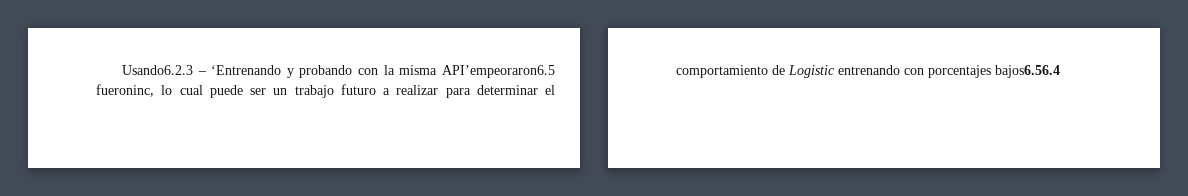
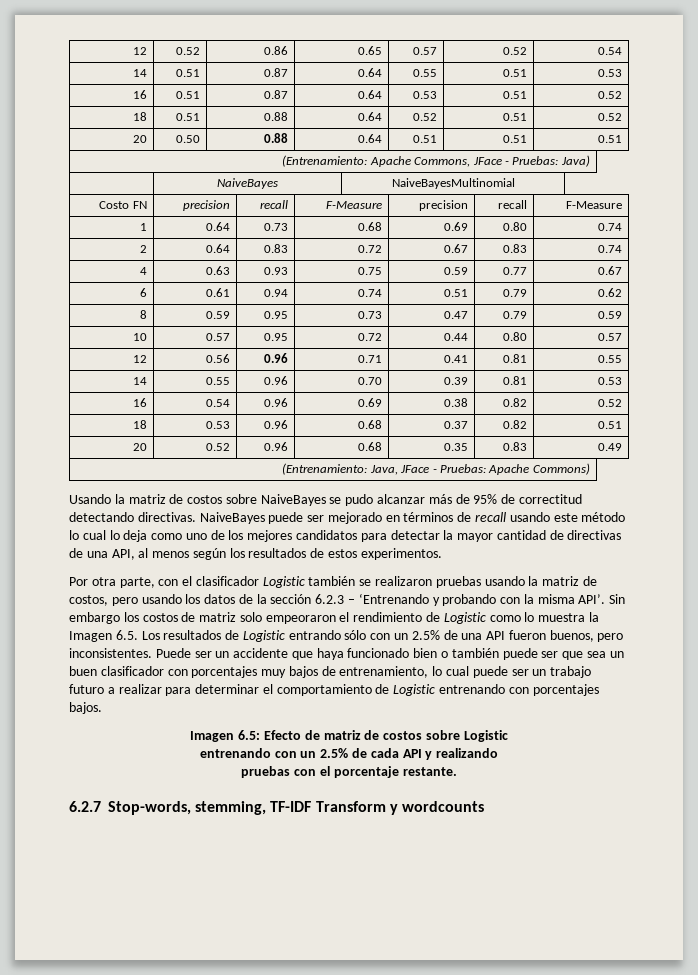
[121,65,193,75] Usando6.2.3 -> [132,47,147,55] [175,47,200,55] [263,46,288,55] [357,46,382,55] [412,47,437,55] [502,47,527,55] [597,47,622,55] [132,69,147,77] [175,69,200,77] [263,68,288,77] [357,68,382,77] [412,69,437,77] [502,69,527,77] [597,69,622,77] [132,90,147,99] [175,91,200,99] [263,90,288,99] [357,90,382,99] [412,91,437,99] [502,91,527,99] [597,91,622,99] [132,112,147,121] [175,113,200,121] [263,112,288,121] [357,112,382,121] [412,113,437,121] [502,113,527,121] [597,113,622,121] [132,135,147,143] [175,135,200,143] [263,133,288,143] [357,134,382,143] [412,135,437,143] [502,135,527,143] [597,135,622,143] [282,155,590,167] [217,178,278,189] [391,178,515,189] [99,201,147,209] [182,200,230,211] [259,200,288,209] [325,201,382,209] [418,200,468,211] [497,200,527,209] [565,201,622,209] [139,223,147,231] [205,222,230,231] [263,223,288,231] [357,222,382,231] [443,222,468,231] [502,222,527,231] [597,223,622,231] [139,245,147,253] [205,244,230,253] [263,244,288,253] [357,245,382,253] [443,244,468,253] [502,244,527,253] [597,245,622,253] [139,267,147,275] [205,266,230,275] [263,267,288,275] [357,267,382,275] [443,267,468,275] [502,267,527,275] [597,266,622,275] [139,288,147,297] [205,288,230,297] [263,289,288,297] [357,289,382,297] [443,289,468,297] [502,289,527,297] [597,288,622,297] [139,310,147,319] [205,311,230,319] [263,311,288,319] [357,311,382,319] [443,311,468,319] [502,311,527,319] [597,311,622,319] [132,333,147,341] [205,333,230,341] [263,333,288,341] [357,333,382,341] [443,333,468,341] [502,332,527,341] [597,333,622,341] [132,355,147,363] [205,354,230,363] [263,353,288,363] [357,355,382,363] [443,355,468,363] [502,354,527,363] [597,355,622,363] [132,377,147,385] [205,377,230,385] [263,376,288,385] [357,377,382,385] [443,377,468,385] [502,376,527,385] [597,377,622,385] [132,398,147,407] [205,399,230,407] [263,398,288,407] [357,398,382,407] [443,398,468,407] [502,398,527,407] [597,399,622,407] [132,420,147,429] [205,421,230,429] [263,420,288,429] [357,420,382,429] [443,421,468,429] [502,420,527,429] [597,421,622,429] [132,443,147,451] [205,443,230,451] [263,442,288,451] [357,442,382,451] [443,443,468,451] [502,442,527,451] [597,443,622,451] [282,463,590,475] [69,494,582,506] [69,512,626,524] [69,530,622,542] [69,548,442,560] [69,576,597,588] [69,594,345,606] 12 | 0.52 | 0.86 | 0.65 | 0.57 | 0.52 | 0.54 // 14 | 0.51 | 0.87 | 0.64 | 0.55 | 0.51 | 0.53 // 16 | 0.51 | 0.87 | 0.64 | 0.53 | 0.51 | 0.52 // 18 | 0.51 | 0.88 | 0.64 | 0.52 | 0.51 | 0.52 // 20 | 0.50 | 0.88 | 0.64 | 0.51 | 0.51 | 0.51 // (Entrenamiento: Apache Commons, JFace - Pruebas: Java) // | NaiveBayes | NaiveBayesMultinomial // Costo FN | precision | recall | F-Measure | precision | recall | F-Measure // 1 | 0.64 | 0.73 | 0.68 | 0.69 | 0.80 | 0.74 // 2 | 0.64 | 0.83 | 0.72 | 0.67 | 0.83 | 0.74 // 4 | 0.63 | 0.93 | 0.75 | 0.59 | 0.77 | 0.67 // 6 | 0.61 | 0.94 | 0.74 | 0.51 | 0.79 | 0.62 // 8 | 0.59 | 0.95 | 0.73 | 0.47 | 0.79 | 0.59 // 10 | 0.57 | 0.95 | 0.72 | 0.44 | 0.80 | 0.57 // 12 | 0.56 | 0.96 | 0.71 | 0.41 | 0.81 | 0.55 // 14 | 0.55 | 0.96 | 0.70 | 0.39 | 0.81 | 0.53 // 16 | 0.54 | 0.96 | 0.69 | 0.38 | 0.82 | 0.52 // 18 | 0.53 | 0.96 | 0.68 | 0.37 | 0.82 | 0.51 // 20 | 0.52 | 0.96 | 0.68 | 0.35 | 0.83 | 0.49 // (Entrenamiento: Java, JFace - Pruebas: Apache Commons) // Usando la matriz de costos sobre NaiveBayes se pudo alcanzar más de 95% de correctitud detectando directivas. NaiveBayes puede ser mejorado en términos de recall usando este método lo cual lo deja como uno de los mejores candidatos para detectar la mayor cantidad de directivas de una API, al menos según los resultados de estos experimentos. // Por otra parte, con el clasificador Logistic también se realizaron pruebas usando la matriz de costos, pero usando los datos de la sección 6.2.3
[441,65,555,78] [96,84,154,97] API’empeoraron6.5 fueroninc, -> [578,594,626,604] [69,612,599,624] [69,630,624,642] [69,648,624,660] [69,666,429,678] API’. Sin embargo los costos de matriz solo empeoraron el rendimiento de Logistic como lo muestra la Imagen 6.5. Los resultados de Logistic entrando sólo con un 2.5% de una API fueron buenos, pero inconsistentes. Puede ser un accidente que haya funcionado bien o también puede ser que sea un buen clasificador con porcentajes muy bajos de entrenamiento,
[995,65,1060,78] bajos6.56.4 -> [69,702,102,714] [190,730,508,742] [199,748,499,760] [241,766,457,778] [69,801,484,815] bajos. // Imagen 6.5: Efecto de matriz de costos sobre Logistic // entrenando con un 2.5% de cada API y realizando // pruebas con el porcentaje restante. // 6.2.7 Stop-words, stemming, TF-IDF Transform y wordcounts

